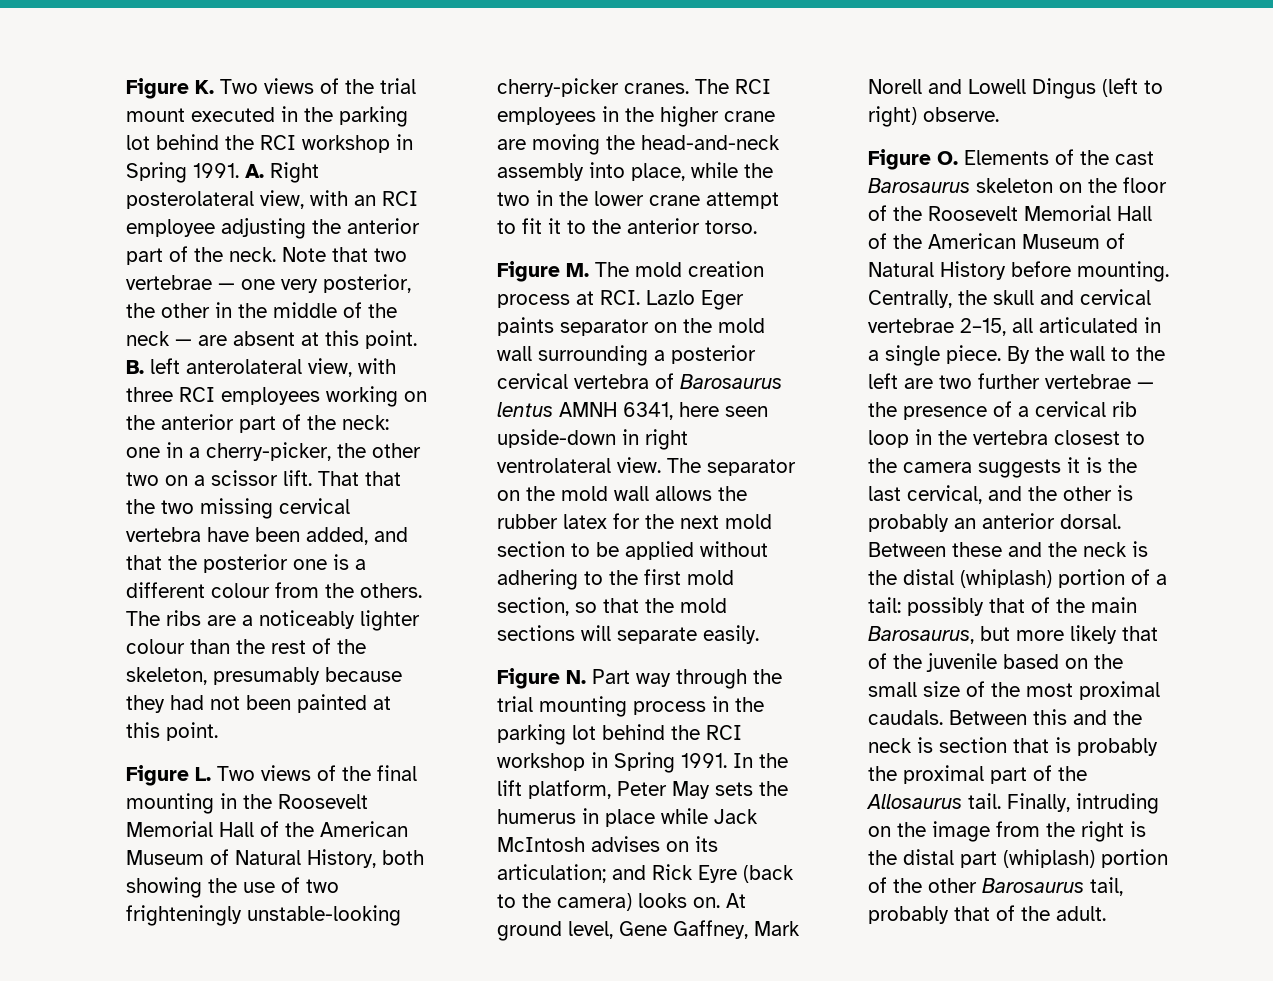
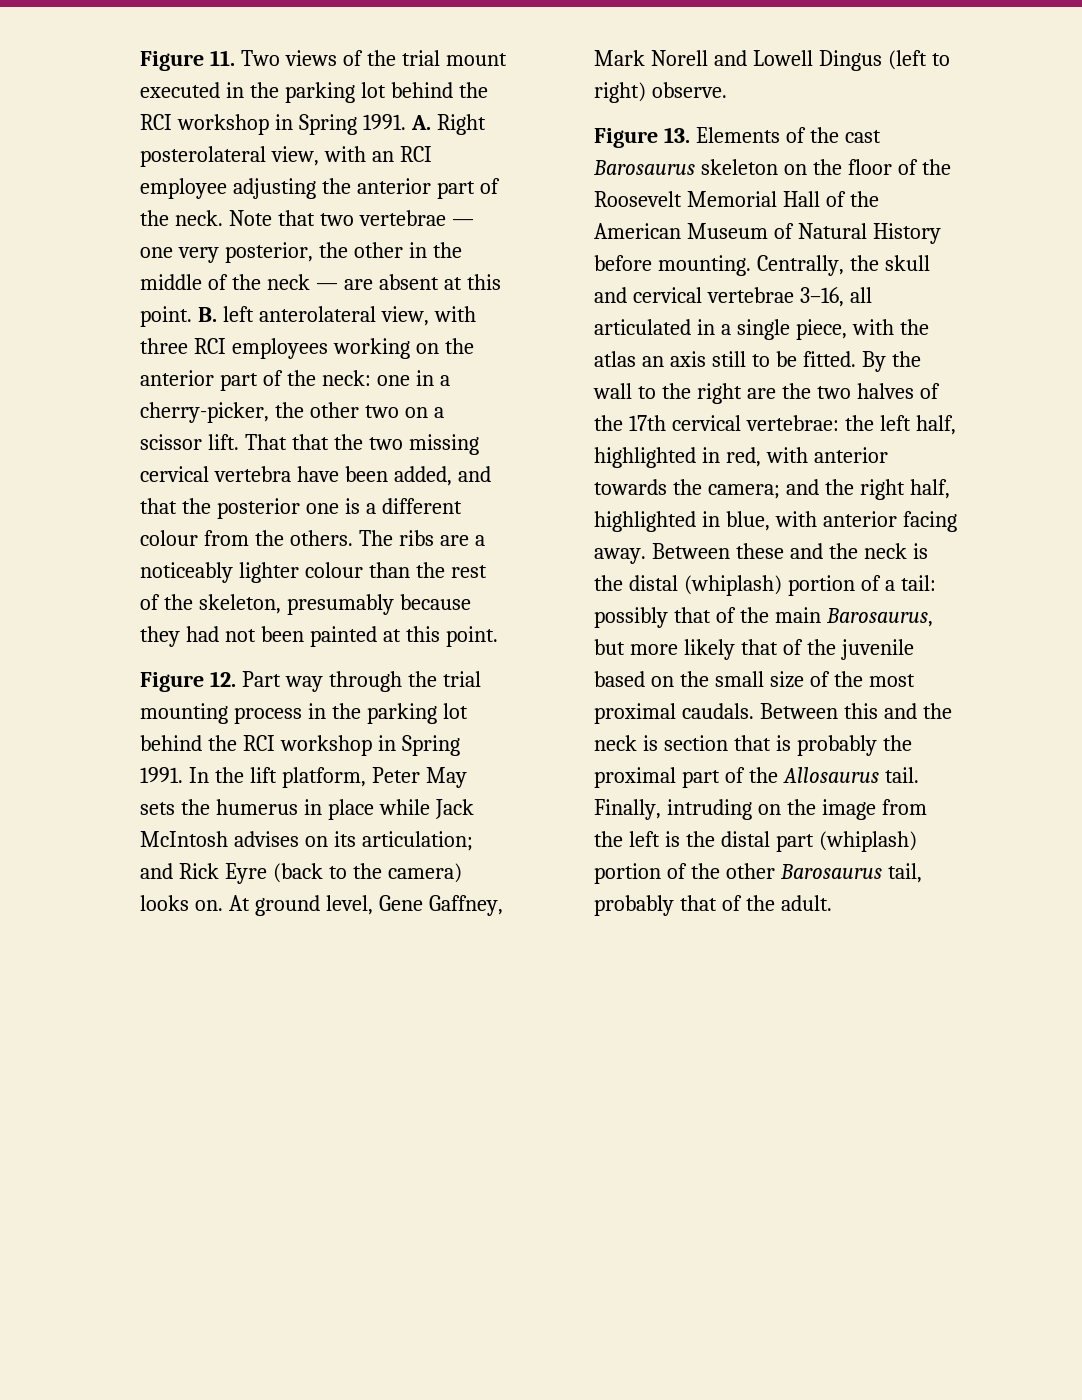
[126,78,215,99] Figure K. -> [140,50,236,71] Figure 11.
[195,765,418,781] [126,793,369,814] [126,821,409,837] [126,849,425,868] [126,877,340,898] [126,905,402,926] [497,78,772,97] [497,106,776,127] [497,134,781,155] [497,162,774,181] [497,190,780,209] [497,218,758,234] [497,261,765,282] [497,290,745,310] [497,317,766,336] [497,345,757,366] [497,373,783,389] [497,402,769,420] [497,429,689,450] [497,457,797,476] [497,486,748,501] [497,513,773,529] [497,541,769,560] [497,569,735,590] [497,597,728,616] [497,625,760,644] [497,668,587,689] L. Two views of the final mounting in the Roosevelt Memorial Hall of the American Museum of Natural History, both showing the use of two frighteningly unstable-looking cherry-picker cranes. The RCI employees in the higher crane are moving the head-and-neck assembly into place, while the two in the lower crane attempt to fit it to the anterior torso. // Figure M. The mold creation process at RCI. Lazlo Eger paints separator on the mold wall surrounding a posterior cervical vertebra of Barosaurus lentus AMNH 6341, here seen upside-down in right ventrolateral view. The separator on the mold wall allows the rubber latex for the next mold section to be applied without adhering to the first mold section, so that the mold sections will separate easily. // Figure N. -> [210,671,237,687] 12.
[937,151,959,165] O. -> [664,127,691,143] 13.
[960,318,1007,336] 2–15, -> [800,287,845,307] 3–16,
[946,345,1002,364] piece. -> [796,319,929,340] [594,351,856,367] piece, with the atlas an axis still to be fitted.
[868,373,1155,389] [868,401,1138,420] [868,429,1146,448] [868,457,1138,478] [868,485,1134,504] [868,513,1122,532] left are two further vertebrae — the presence of a cervical rib loop in the vertebra closest to the camera suggests it is the last cervical, and the other is probably an anterior dorsal. -> [697,383,940,404] [594,415,956,435] [594,447,889,468] [594,479,950,500] [594,511,957,532] [594,548,647,564] right are the two halves of the 17th cervical vertebrae: the left half, highlighted in red, with anterior towards the camera; and the right half, highlighted in blue, with anterior facing away.
[1081,821,1125,842] right -> [629,831,661,847] left

